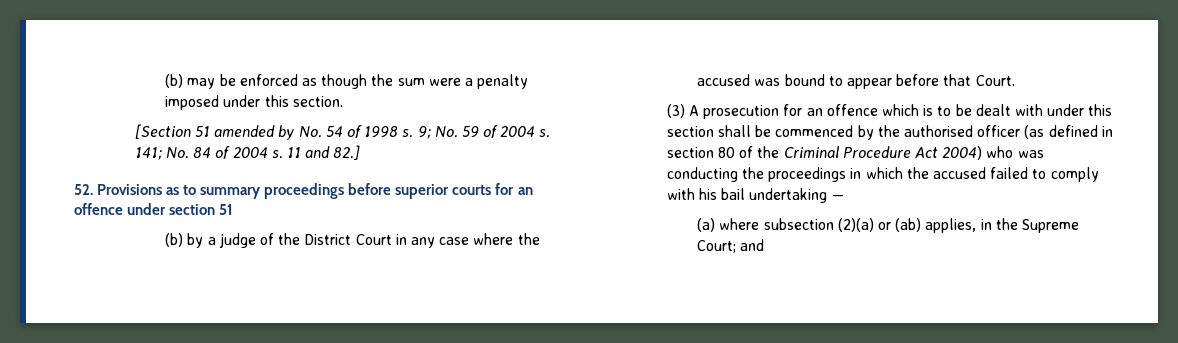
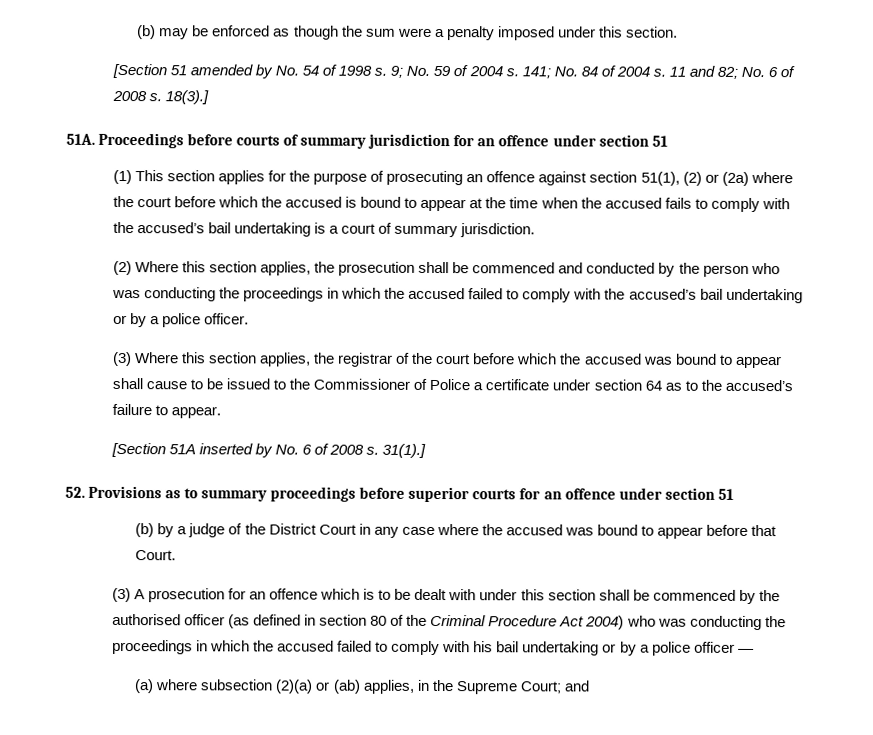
[333,145,361,160] 82.] -> [716,66,796,79] [111,90,209,105] [66,132,668,150] [112,169,793,186] [112,195,790,213] [112,221,536,238] [112,260,780,277] [111,287,803,304] [112,313,250,328] [112,351,782,369] [111,377,793,392] [111,403,221,419] [110,442,427,458] 82; No. 6 of 2008 s. 18(3).] // 51A. Proceedings before courts of summary jurisdiction for an offence under section 51 // (1) This section applies for the purpose of prosecuting an offence against section 51(1), (2) or (2a) where the court before which the accused is bound to appear at the time when the accused fails to comply with the accused’s bail undertaking is a court of summary jurisdiction. // (2) Where this section applies, the prosecution shall be commenced and conducted by the person who was conducting the proceedings in which the accused failed to comply with the accused’s bail undertaking or by a police officer. // (3) Where this section applies, the registrar of the court before which the accused was bound to appear shall cause to be issued to the Commissioner of Police a certificate under section 64 as to the accused’s failure to appear. // [Section 51A inserted by No. 6 of 2008 s. 31(1).]
(828, 195) none -> [602,641,735,656] or by a police officer

